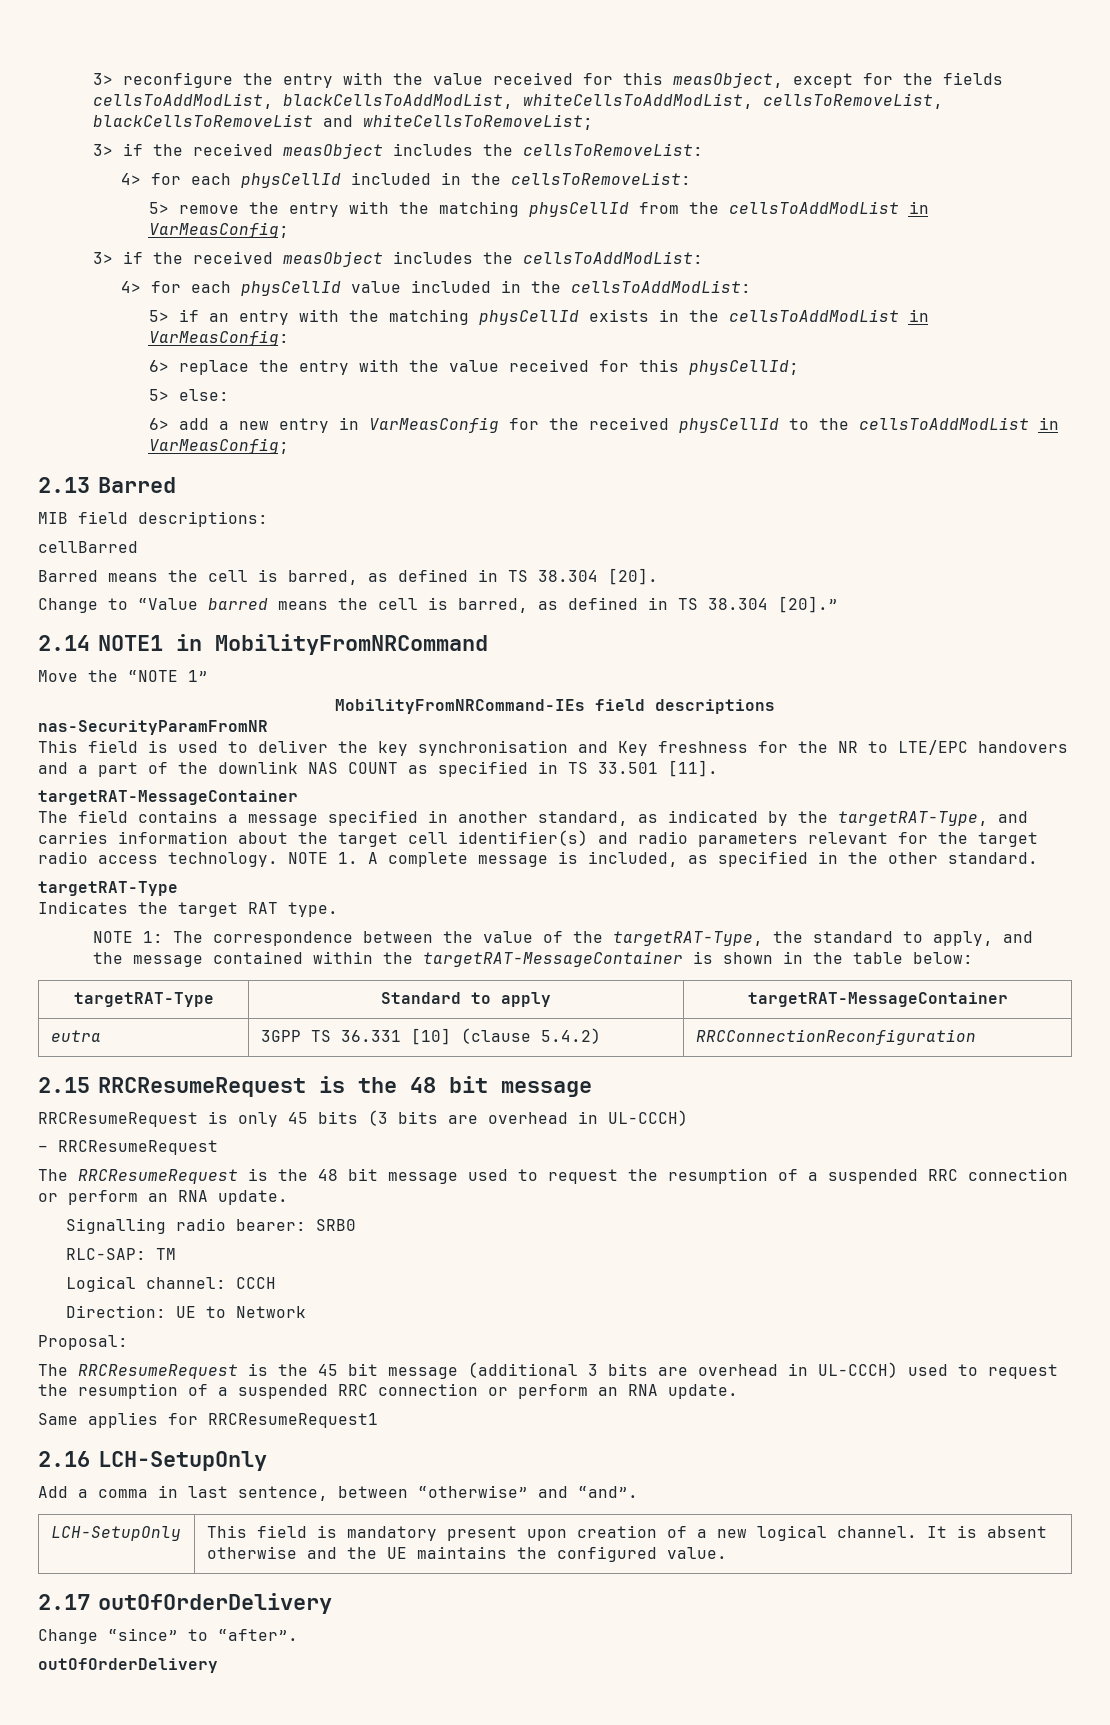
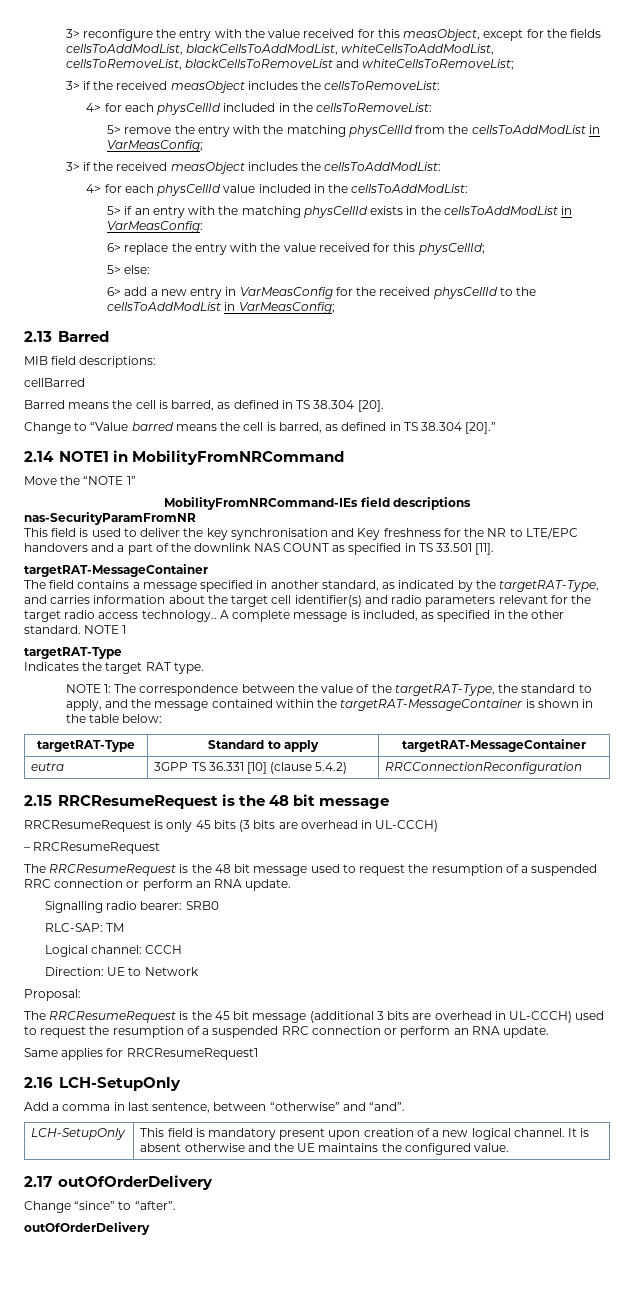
[168,852,358,867] technology. NOTE 1. -> [141,610,217,622] technology..
(1038, 858) none -> [84,625,127,634] NOTE 1

